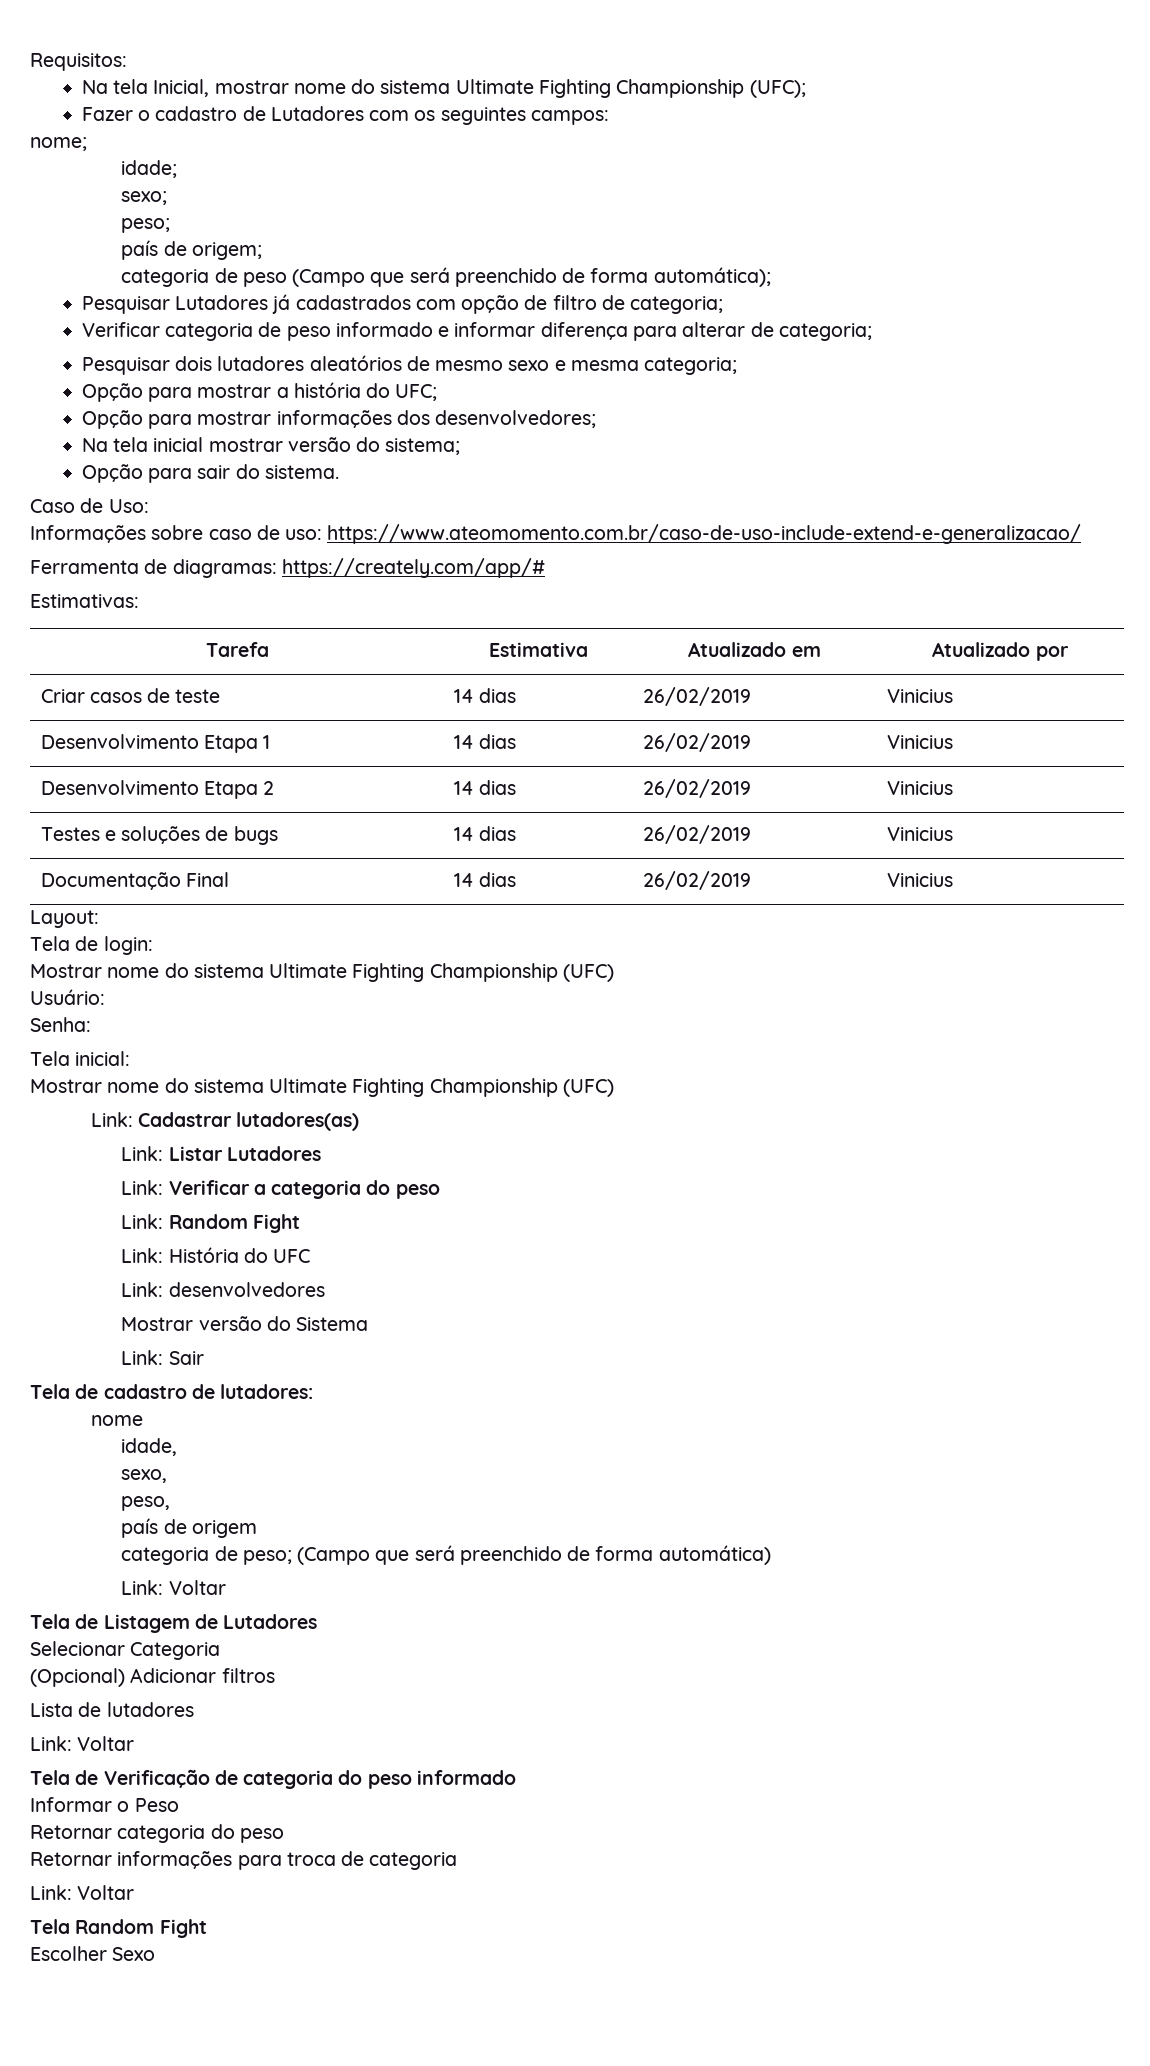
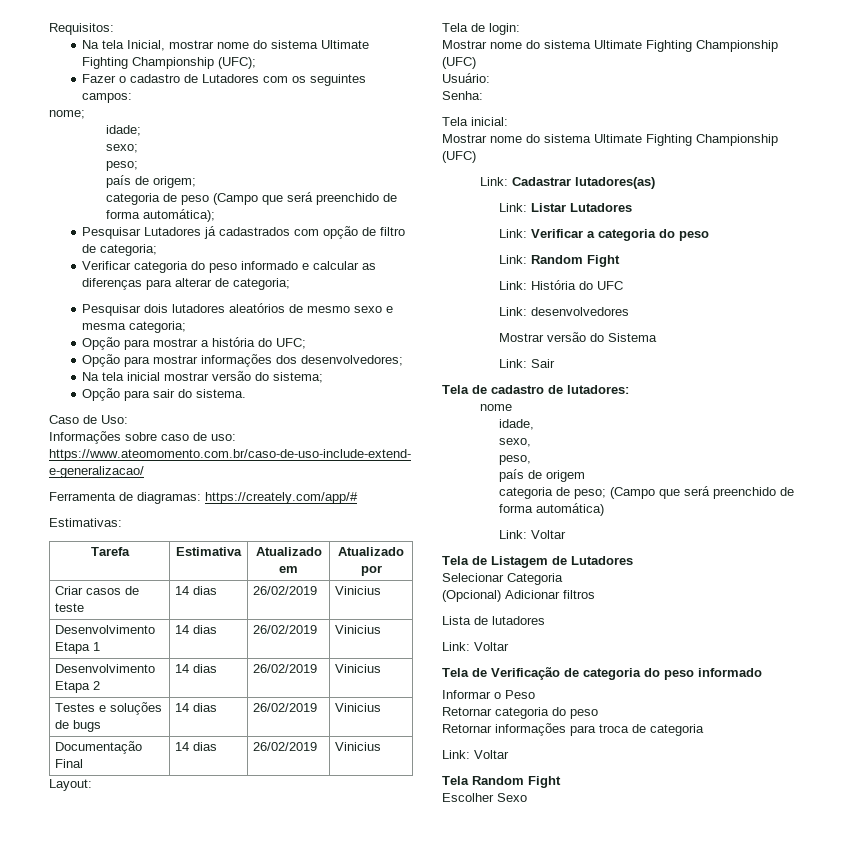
[258,322,282,337] de -> [191,261,206,270] do
[454,322,628,340] informar diferença -> [313,261,377,270] [82,278,143,290] calcular as diferenças

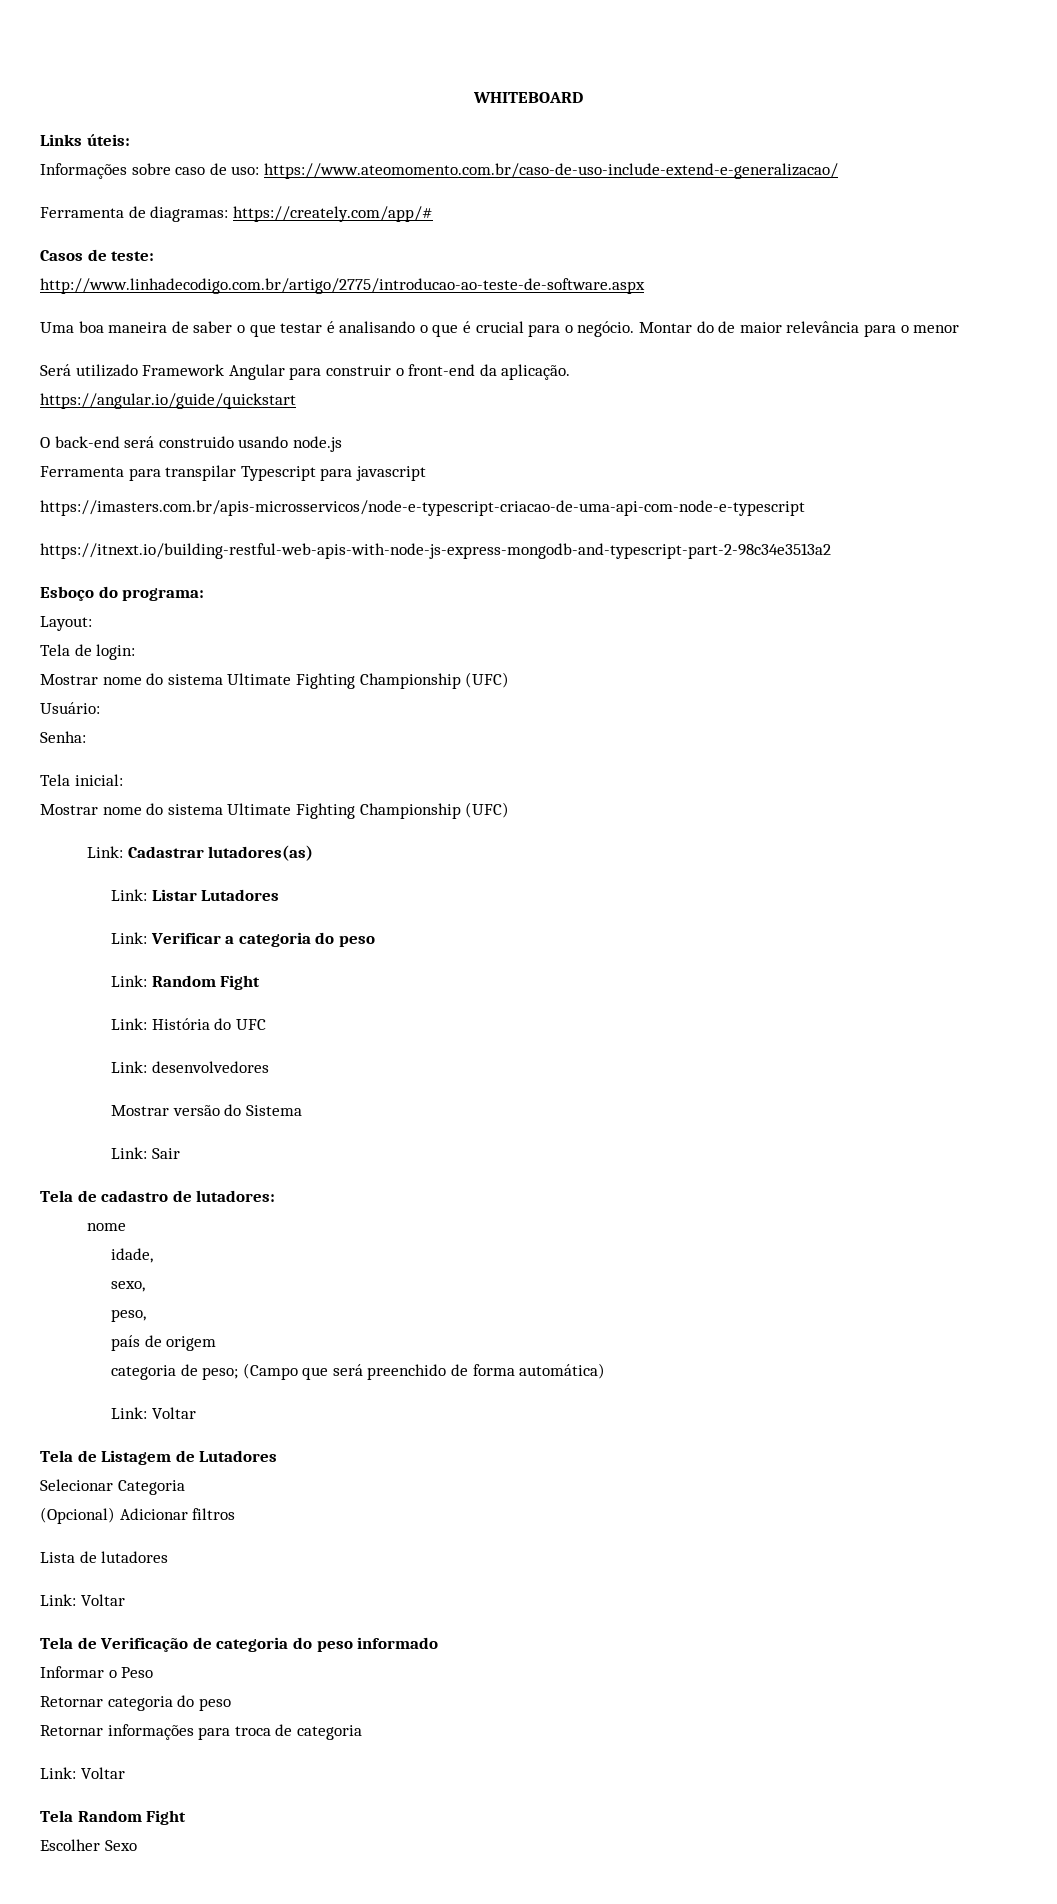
[49,23,114,35] [82,40,370,51] [82,57,257,69] [82,74,367,86] [82,93,133,103] [49,110,85,119] [106,125,142,136] [106,144,139,153] [106,161,139,171] [106,175,197,188] [106,192,398,205] [106,209,216,222] [82,226,406,239] [82,244,158,256] [82,261,377,273] [82,278,291,290] [82,303,394,316] [82,321,187,333] [82,337,307,350] [82,354,404,367] [82,371,324,383] [82,388,247,401] [49,415,128,424] Requisitos: // Na tela Inicial, mostrar nome do sistema Ultimate Fighting Championship (UFC); // Fazer o cadastro de Lutadores com os seguintes campos: // nome; // idade; // sexo; // peso; // país de origem; // categoria de peso (Campo que será preenchido de forma automática); // Pesquisar Lutadores já cadastrados com opção de filtro de categoria; // Verificar categoria do peso informado e calcular as diferenças para alterar de categoria; // Pesquisar dois lutadores aleatórios de mesmo sexo e mesma categoria; // Opção para mostrar a história do UFC; // Opção para mostrar informações dos desenvolvedores; // Na tela inicial mostrar versão do sistema; // Opção para sair do sistema. // Caso de Uso: -> [473,92,583,103] [40,134,130,146] WHITEBOARD // Links úteis:
[49,518,122,527] [90,547,130,556] [176,547,242,556] [255,547,322,556] [279,566,298,573] [338,547,404,556] [360,565,382,576] [55,586,140,595] [55,603,85,612] [175,586,218,595] [253,586,318,595] [335,586,382,595] [55,625,156,634] [55,642,101,654] [175,625,218,634] [253,625,318,634] [335,625,382,634] [55,664,156,673] [55,681,101,693] [175,664,218,673] [253,664,318,673] [335,664,382,673] [55,702,163,715] [55,720,102,732] [175,703,218,712] [253,703,318,712] [335,703,382,712] [55,741,143,754] [55,759,84,768] [175,742,218,751] [253,742,318,751] [335,742,382,751] Estimativas: // Tarefa | Estimativa | Atualizado em | Atualizado por // Criar casos de teste | 14 dias | 26/02/2019 | Vinicius // Desenvolvimento Etapa 1 | 14 dias | 26/02/2019 | Vinicius // Desenvolvimento Etapa 2 | 14 dias | 26/02/2019 | Vinicius // Testes e soluções de bugs | 14 dias | 26/02/2019 | Vinicius // Documentação Final | 14 dias | 26/02/2019 | Vinicius -> [40,249,155,261] [40,278,645,294] [40,321,960,337] [40,364,571,380] [40,393,296,409] [40,436,342,452] [40,465,426,481] [40,500,805,516] [40,543,831,559] [40,586,205,601] Casos de teste: // http://www.linhadecodigo.com.br/artigo/2775/introducao-ao-teste-de-software.aspx // Uma boa maneira de saber o que testar é analisando o que é crucial para o negócio. Montar do de maior relevância para o menor // Será utilizado Framework Angular para construir o front-end da aplicação. // https://angular.io/guide/quickstart // O back-end será construido usando node.js // Ferramenta para transpilar Typescript para javascript // https://imasters.com.br/apis-microsservicos/node-e-typescript-criacao-de-uma-api-com-node-e-typescript // https://itnext.io/building-restful-web-apis-with-node-js-express-mongodb-and-typescript-part-2-98c34e3513a2 // Esboço do programa:

